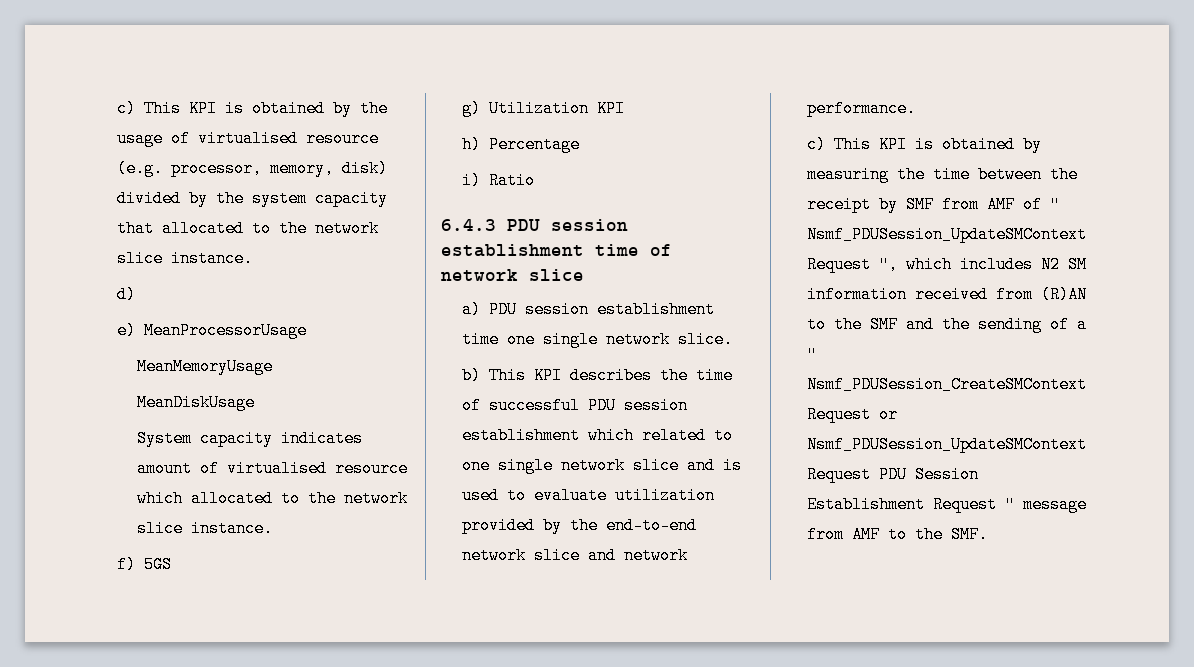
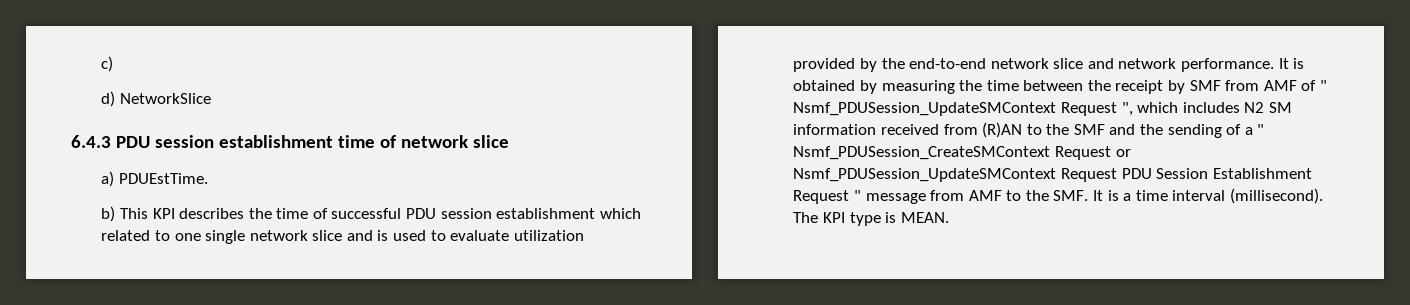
[116,100,388,117] [116,130,379,147] [116,160,388,177] [116,190,388,207] [116,220,379,237] [116,250,253,267] [116,286,136,303] [116,322,307,339] [137,358,274,375] [137,394,256,411] [137,430,364,447] [137,460,409,477] [137,490,409,507] [137,520,274,537] [116,556,172,573] [461,100,625,117] [461,136,580,153] [461,172,535,189] c) This KPI is obtained by the usage of virtualised resource (e.g. processor, memory, disk) divided by the system capacity that allocated to the network slice instance. // d) // e) MeanProcessorUsage // MeanMemoryUsage // MeanDiskUsage // System capacity indicates amount of virtualised resource which allocated to the network slice instance. // f) 5GS // g) Utilization KPI // h) Percentage // i) Ratio -> [101,56,114,72] [101,91,211,107] c) // d) NetworkSlice
[488,301,715,318] [461,331,733,348] PDU session establishment time one single network slice. -> [118,173,208,184] PDUEstTime.
[806,136,907,153] // c) This KPI -> [1278,58,1289,69] It
(988, 534) none -> [1093,188,1323,204] [793,212,949,226] It is a time interval (millisecond). The KPI type is MEAN.

